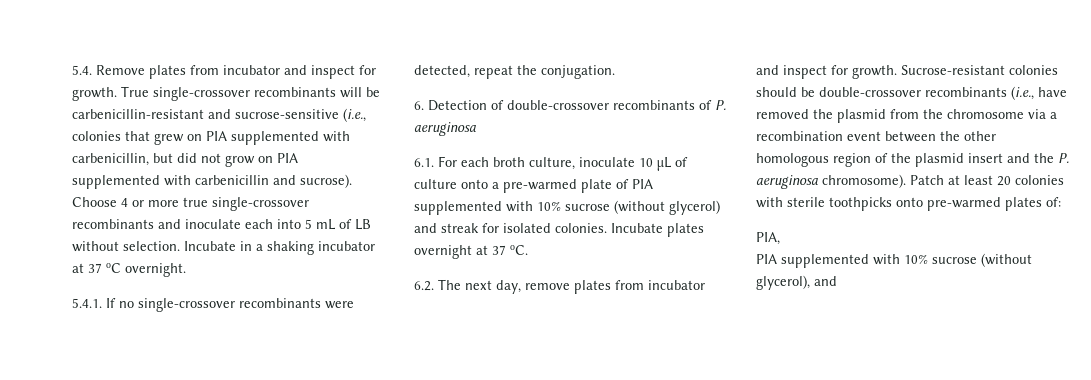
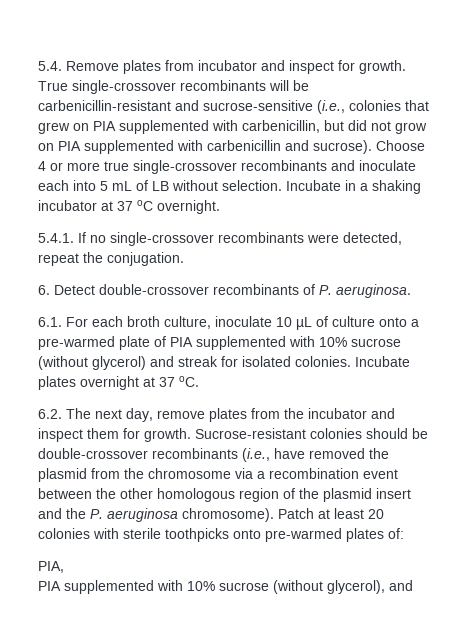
[428,100,504,111] Detection of -> [54,285,95,295] Detect
[414,122,476,136] aeruginosa -> [336,284,411,298] aeruginosa.
[648,280,705,290] [756,65,827,79] incubator and inspect -> [284,408,395,419] [38,428,119,442] the incubator and inspect them

